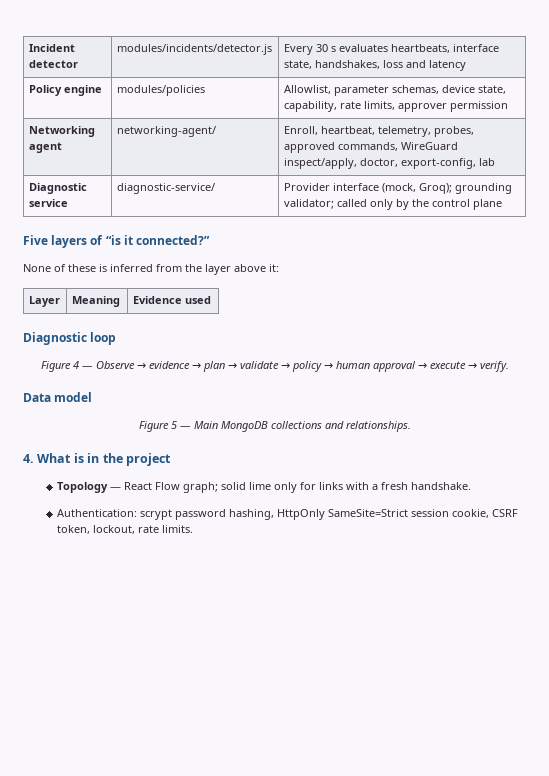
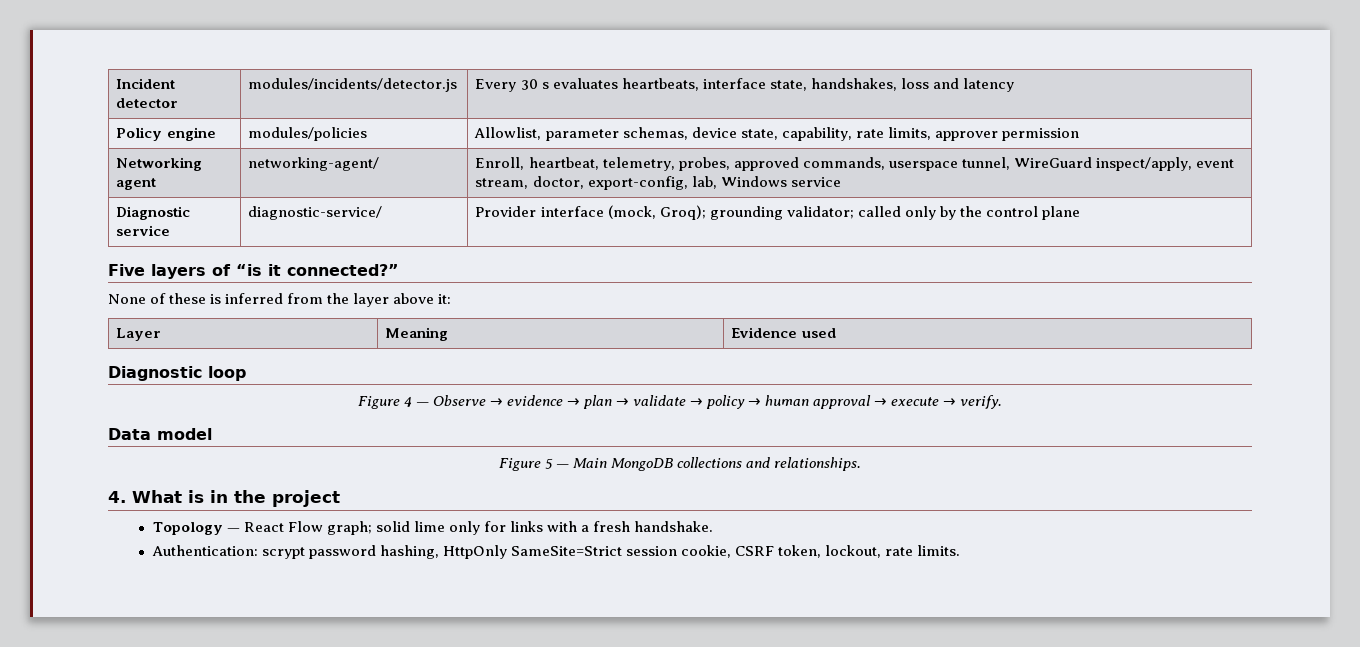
[400,142,458,150] [283,158,495,169] WireGuard inspect/apply, doctor, export-config, lab -> [888,157,1234,171] [475,176,841,190] userspace tunnel, WireGuard inspect/apply, event stream, doctor, export-config, lab, Windows service

